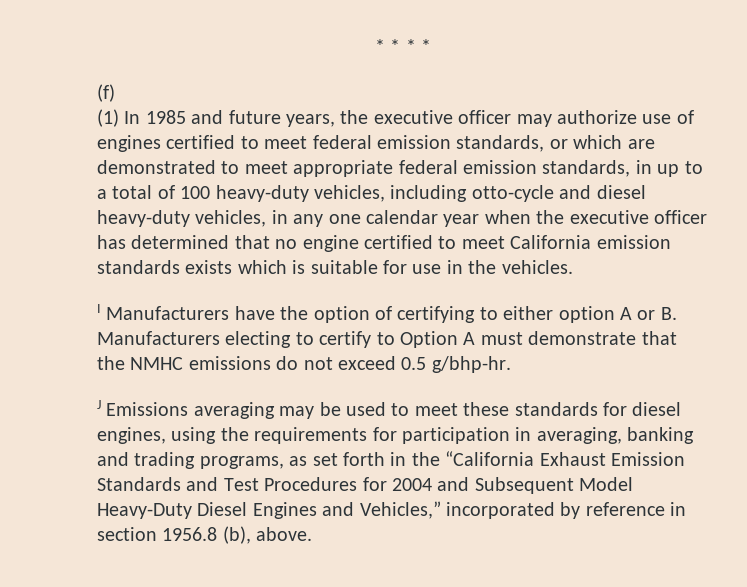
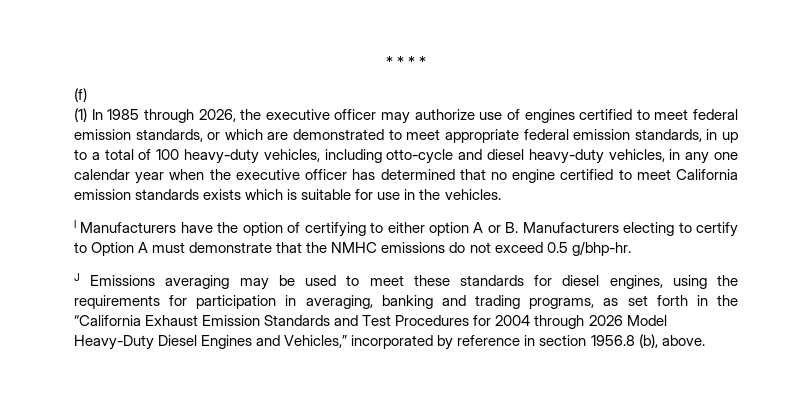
[191,110,335,127] and future years, -> [143,109,236,123] through 2026,
[437,477,574,494] and Subsequent -> [534,315,623,329] through 2026

